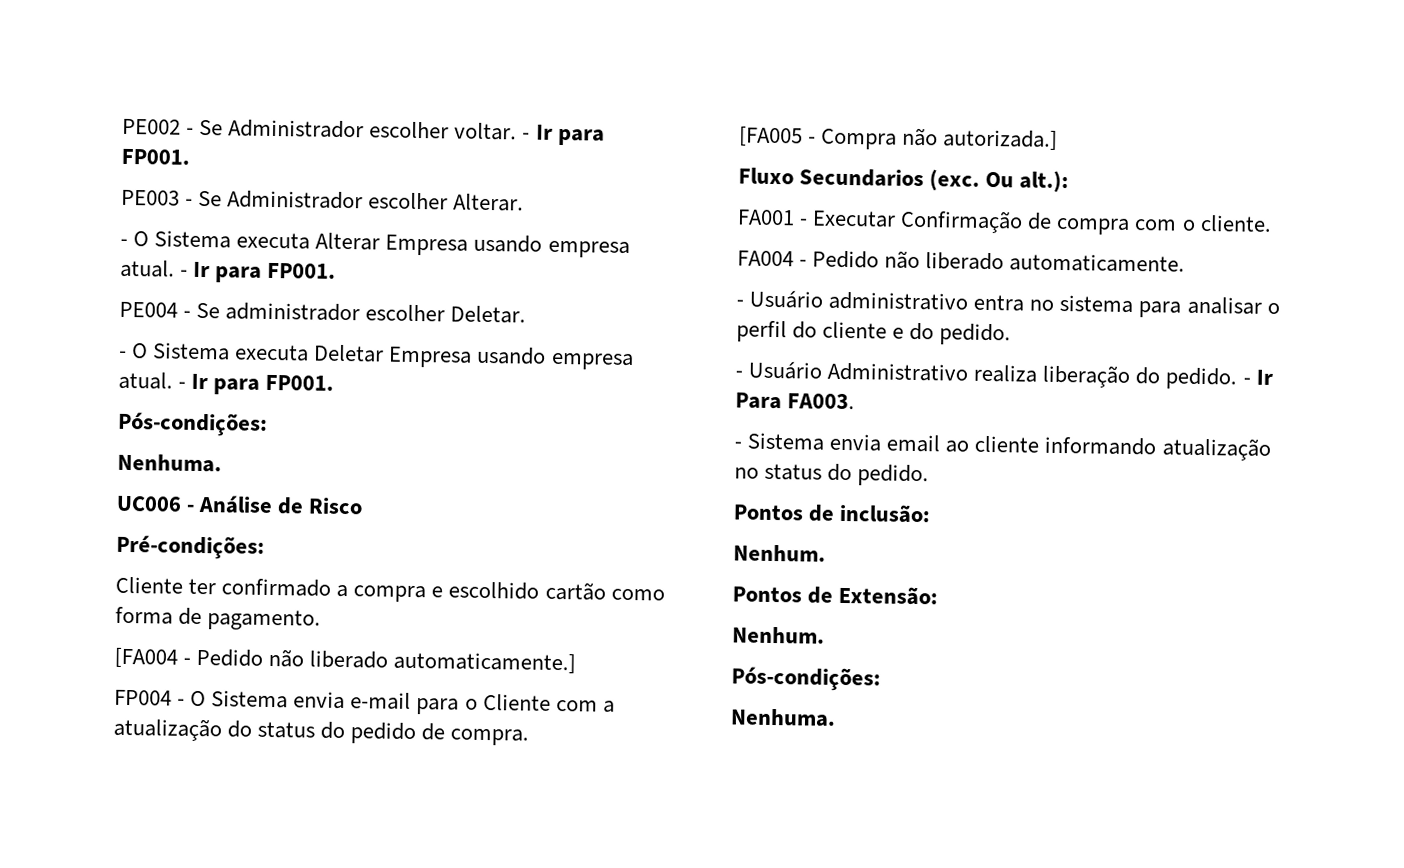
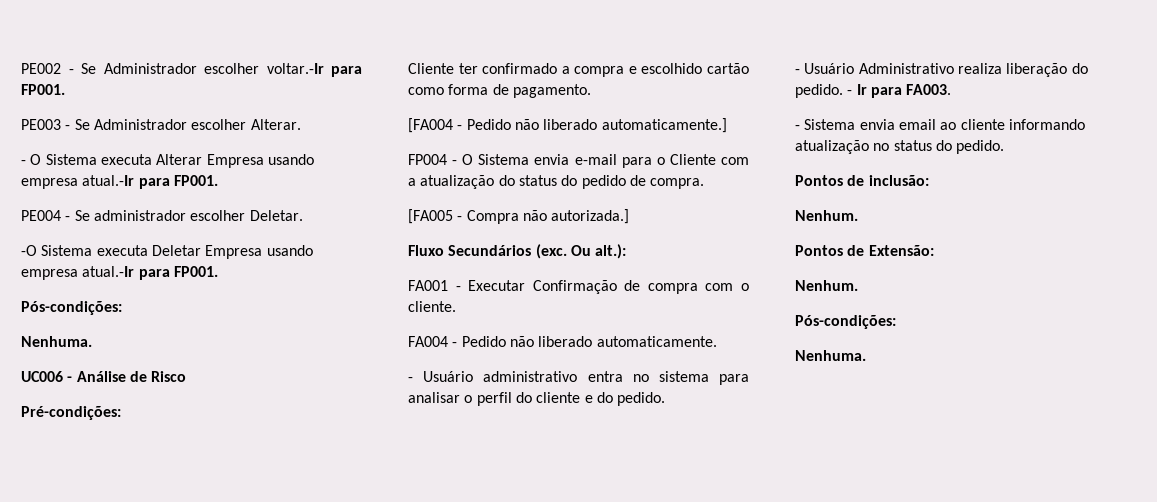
[454,122,553,141] voltar. - Ir -> [266,63,324,74] voltar.-Ir
[120,259,211,278] atual. - Ir -> [82,175,135,186] atual.-Ir
[119,343,149,359] - O -> [21,245,37,256] -O
[118,371,209,390] atual. - Ir -> [82,266,135,277] atual.-Ir
[799,168,925,188] Secundarios -> [448,245,532,256] Secundários
[735,392,782,410] Para -> [870,87,902,98] para

